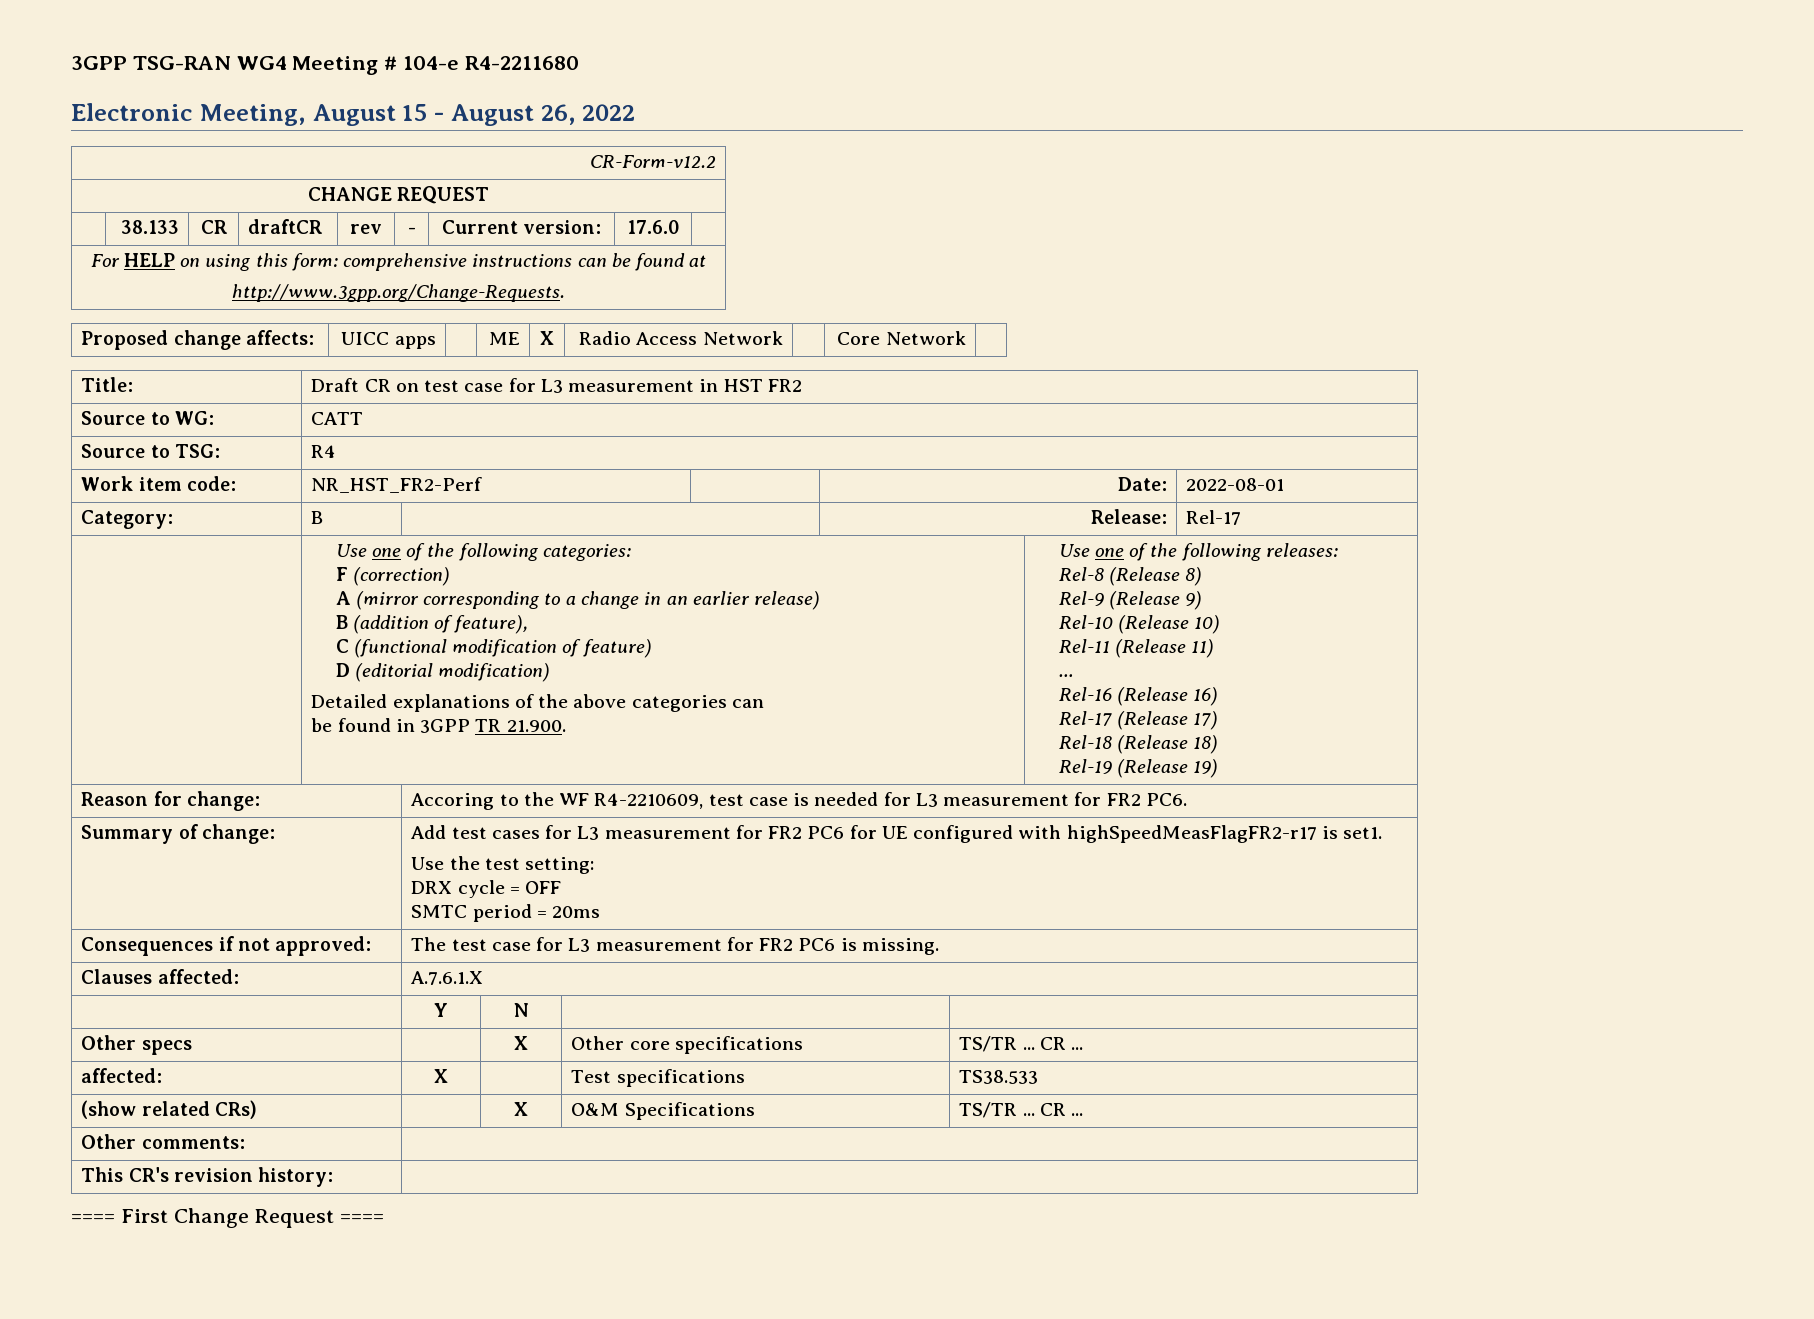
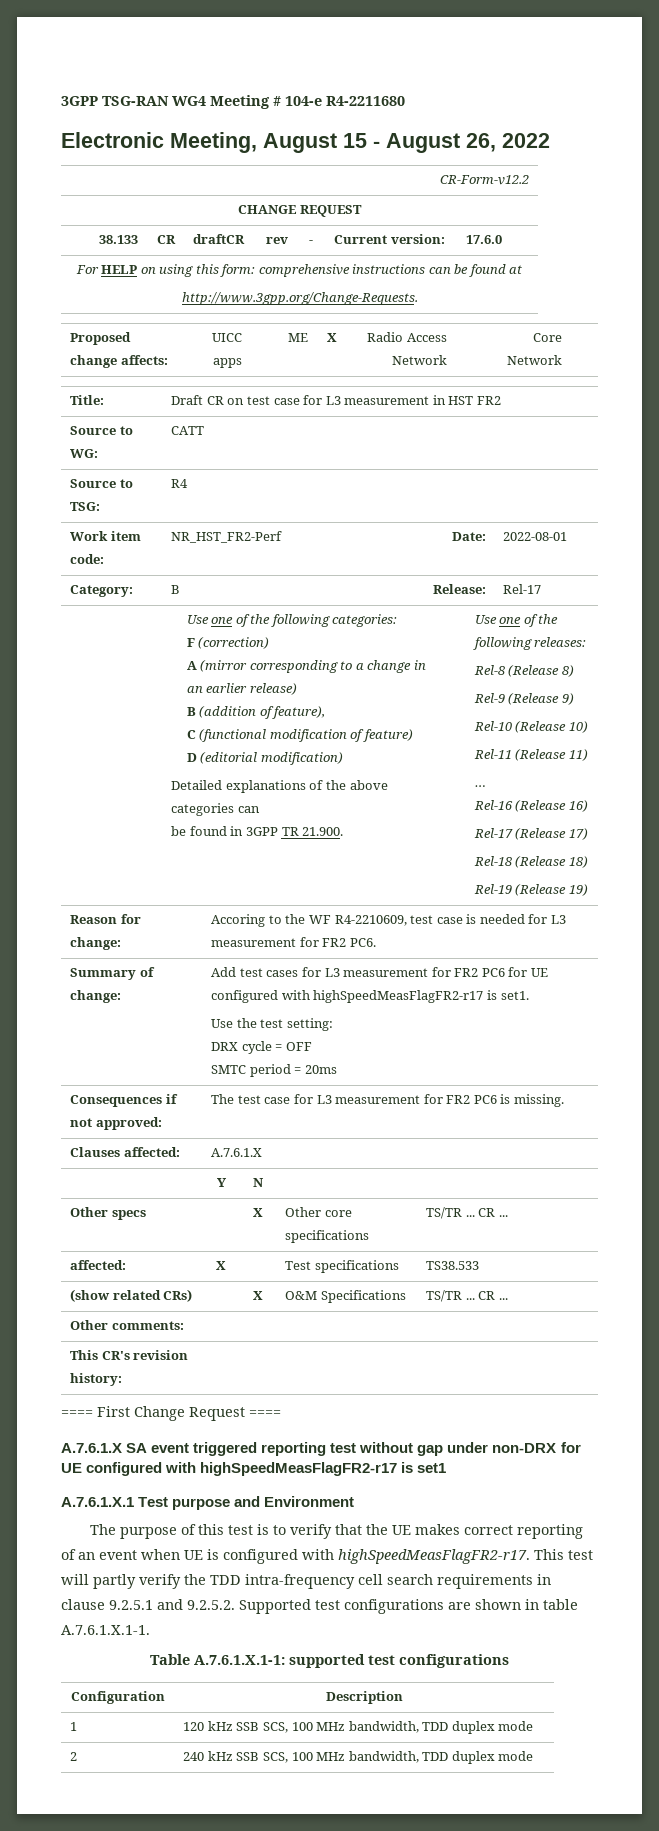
(385, 1218) none -> [61,1442,581,1456] [61,1462,447,1476] [61,1496,355,1510] [90,1524,584,1539] [61,1549,593,1564] [61,1574,551,1589] [61,1599,578,1614] [61,1625,150,1635] [150,1654,509,1668] [71,1691,165,1704] [325,1691,403,1704] [70,1722,78,1731] [183,1721,534,1734] [70,1752,78,1761] [183,1751,534,1764] // A.7.6.1.X SA event triggered reporting test without gap under non-DRX for UE configured with highSpeedMeasFlagFR2-r17 is set1 // A.7.6.1.X.1 Test purpose and Environment // The purpose of this test is to verify that the UE makes correct reporting of an event when UE is configured with highSpeedMeasFlagFR2-r17. This test will partly verify the TDD intra-frequency cell search requirements in clause 9.2.5.1 and 9.2.5.2. Supported test configurations are shown in table A.7.6.1.X.1-1. // Table A.7.6.1.X.1-1: supported test configurations // Configuration | Description // 1 | 120 kHz SSB SCS, 100 MHz bandwidth, TDD duplex mode // 2 | 240 kHz SSB SCS, 100 MHz bandwidth, TDD duplex mode

